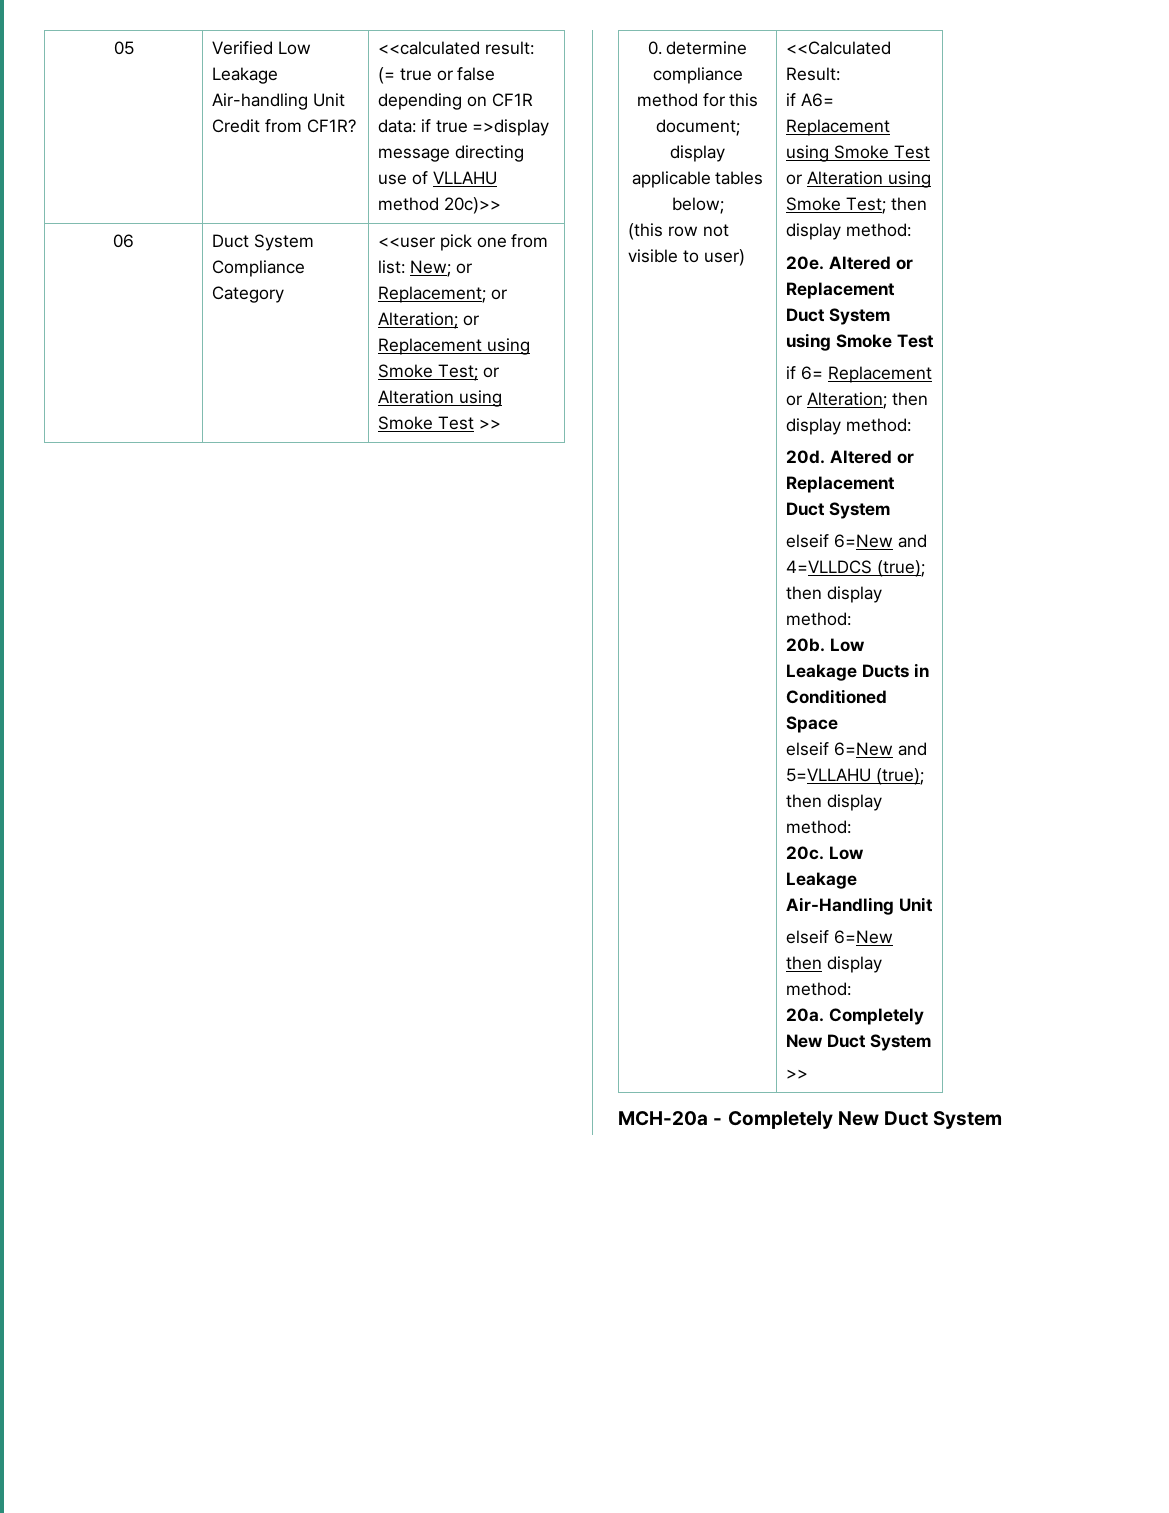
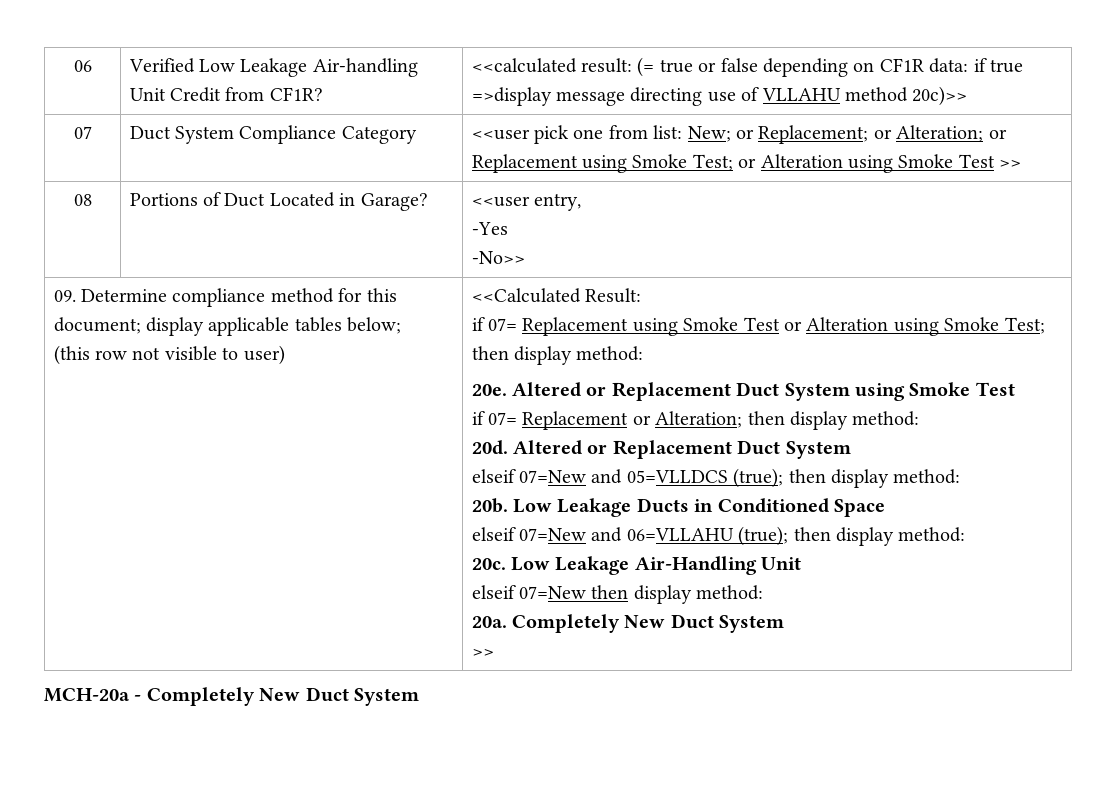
[113,41,134,55] 05 -> [73,60,92,72] 06
[113,234,134,248] 06 -> [73,126,92,139] 07
[647,41,748,55] 0. determine -> [73,194,92,206] [129,192,428,211] [471,193,581,211] [471,222,508,235] [471,251,525,264] [53,289,167,302] 08 | Portions of Duct Located in Garage? | <<user entry, // -Yes // -No>> // 09. Determine
[800,93,834,107] A6= -> [487,318,517,331] 07=
[800,366,823,380] 6= -> [487,412,517,425] 07=
[833,534,927,548] [786,560,873,574] 6=New and 4=VLLDCS -> [518,469,728,484] 07=New and 05=VLLDCS
[833,742,927,756] [786,768,872,782] 6=New and 5=VLLAHU -> [518,527,734,542] 07=New and 06=VLLAHU
[833,930,893,944] 6=New -> [518,586,586,599] 07=New

